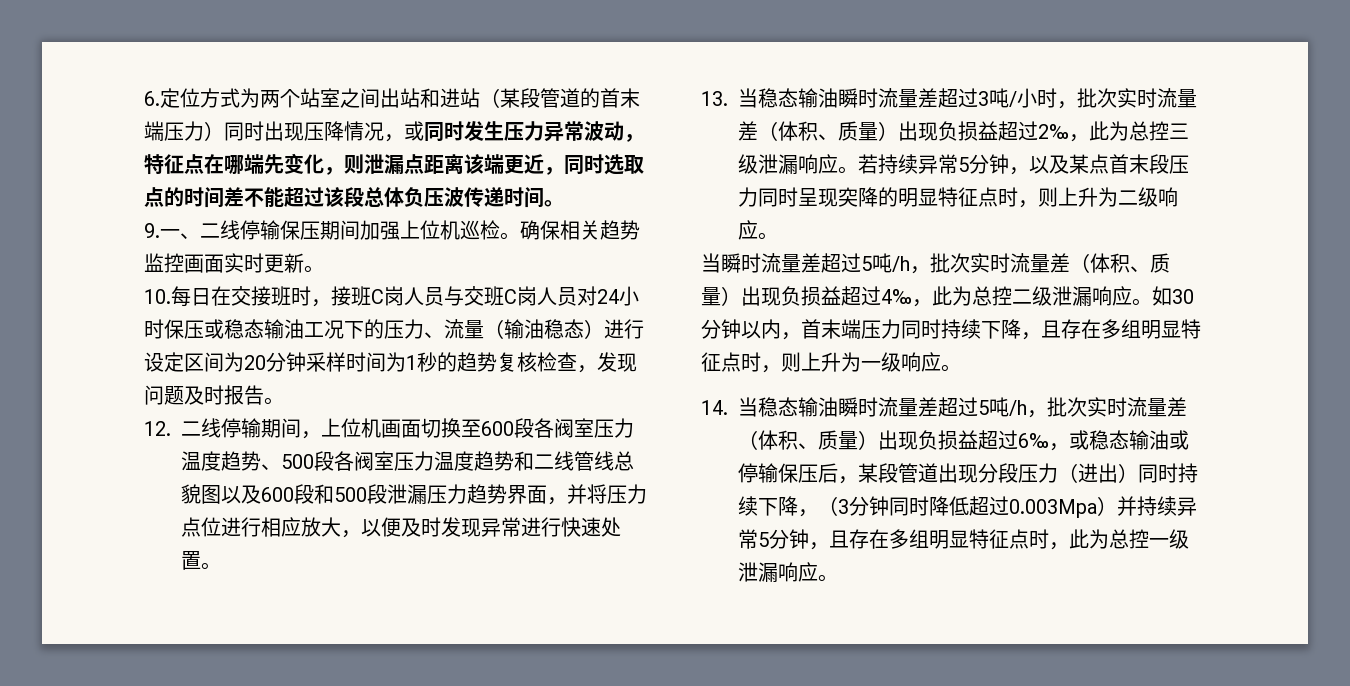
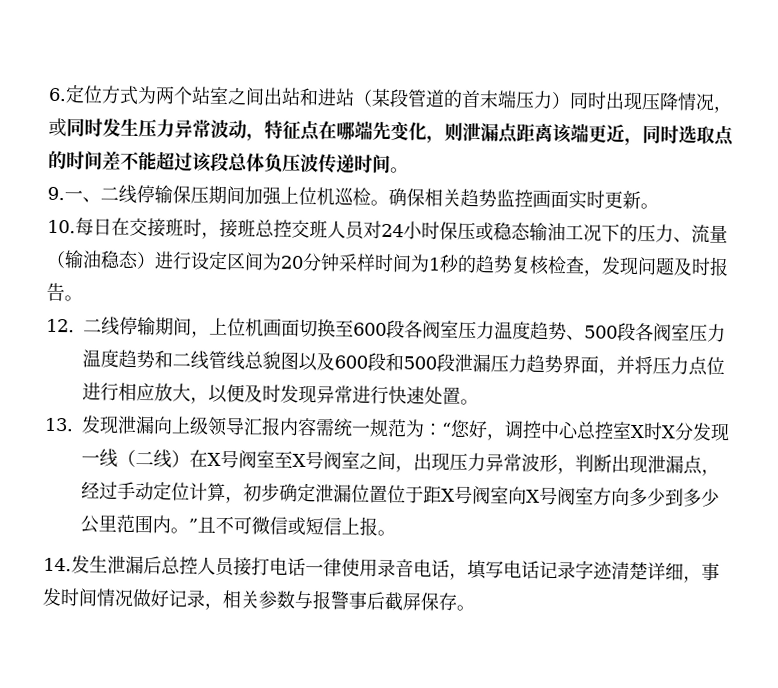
[371,286,537,306] C岗人员与交班C岗 -> [255,219,328,239] 总控交班
[738,88,1197,109] [738,121,1189,142] [738,154,1189,175] [738,187,1178,208] [738,220,778,240] [701,253,1170,274] [701,286,1194,307] [701,319,1201,340] [701,352,961,373] [701,397,1187,418] [738,430,1189,451] [738,463,1198,484] [738,496,1197,518] [738,529,1189,550] [738,562,818,582] 当稳态输油瞬时流量差超过3吨/小时，批次实时流量差（体积、质量）出现负损益超过2‰，此为总控三级泄漏响应。若持续异常5分钟，以及某点首末段压力同时呈现突降的明显特征点时，则上升为二级响应。 // 当瞬时流量差超过5吨/h，批次实时流量差（体积、质量）出现负损益超过4‰，此为总控二级泄漏响应。如30分钟以内，首末端压力同时持续下降，且存在多组明显特征点时，则上升为一级响应。 // 14.当稳态输油瞬时流量差超过5吨/h，批次实时流量差（体积、质量）出现负损益超过6‰，或稳态输油或停输保压后，某段管道出现分段压力（进出）同时持续下降，（3分钟同时降低超过0.003Mpa）并持续异常5分钟，且存在多组明显特征点时，此为总控一级泄漏响应 -> [81,415,730,442] [81,448,720,476] [81,481,720,507] [80,514,396,537] [43,555,720,583] [42,587,458,612] 发现泄漏向上级领导汇报内容需统一规范为：“您好，调控中心总控室X时X分发现一线（二线）在X号阀室至X号阀室之间，出现压力异常波形，判断出现泄漏点，经过手动定位计算，初步确定泄漏位置位于距X号阀室向X号阀室方向多少到多少公里范围内。”且不可微信或短信上报。 // 14.发生泄漏后总控人员接打电话一律使用录音电话，填写电话记录字迹清楚详细，事发时间情况做好记录，相关参数与报警事后截屏保存

